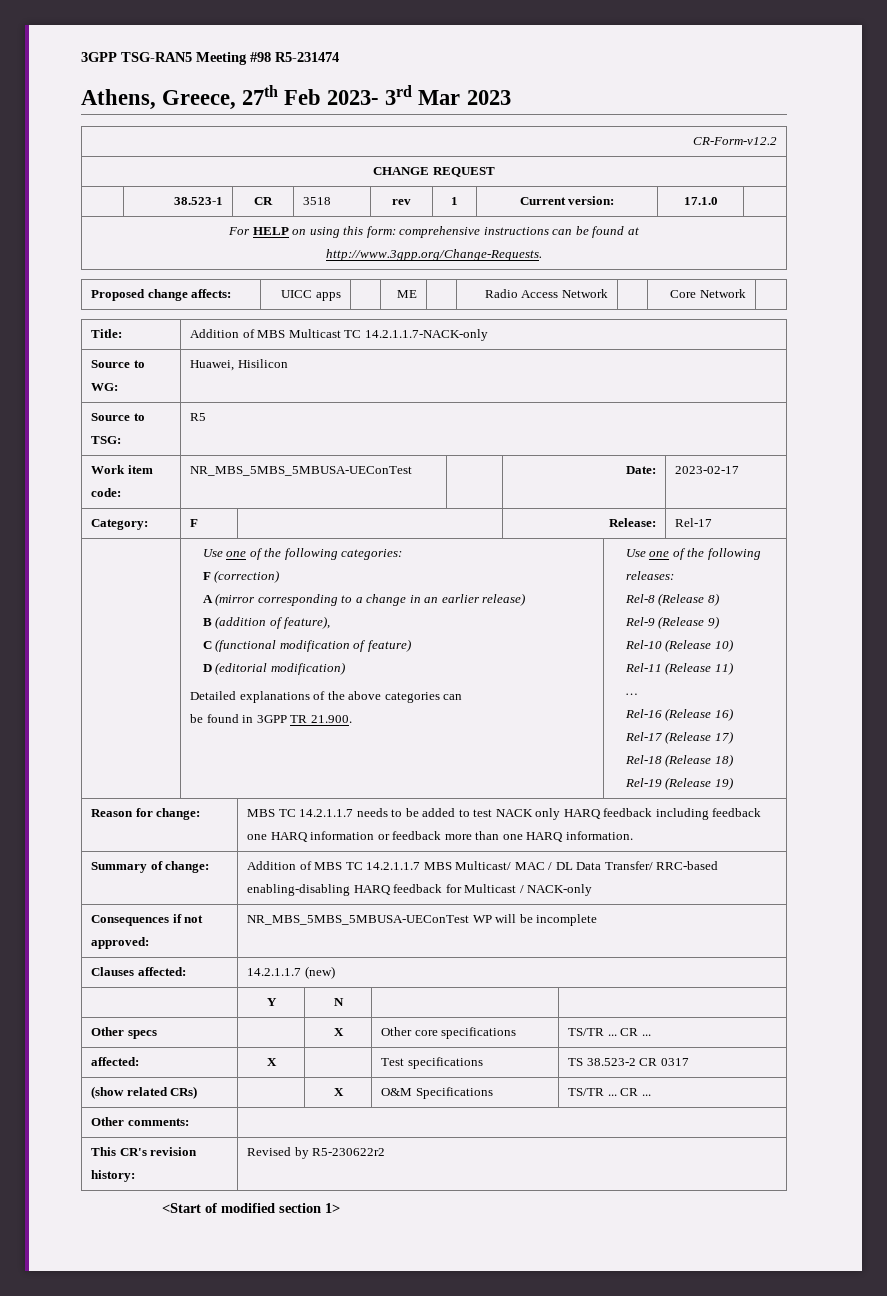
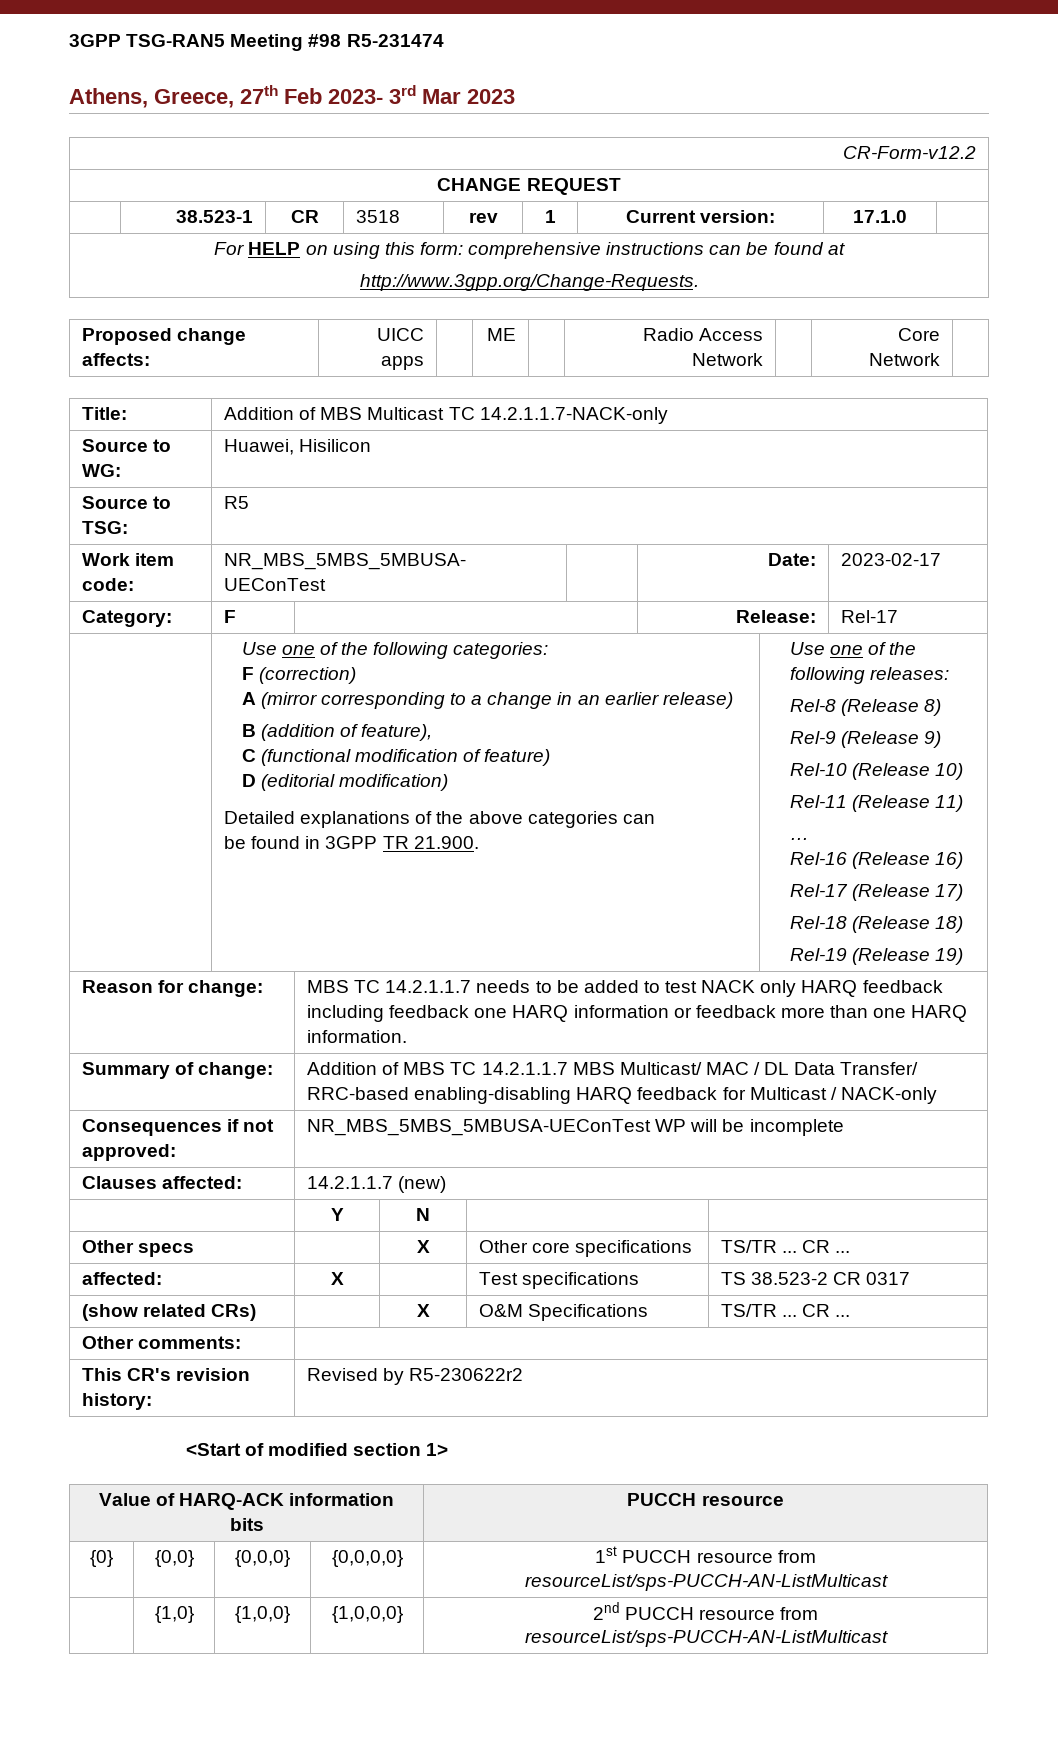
(341, 1208) none -> [98,1493,395,1510] [229,1518,264,1531] [627,1493,784,1506] [90,1550,113,1567] [154,1550,194,1567] [235,1550,290,1567] [331,1550,403,1567] [595,1546,816,1563] [524,1574,888,1591] [154,1606,194,1623] [235,1606,290,1623] [331,1606,403,1623] [592,1602,819,1620] [524,1630,888,1647] // Value of HARQ-ACK information bits | PUCCH resource // {0} | {0,0} | {0,0,0} | {0,0,0,0} | 1st PUCCH resource from resourceList/sps-PUCCH-AN-ListMulticast // | {1,0} | {1,0,0} | {1,0,0,0} | 2nd PUCCH resource from resourceList/sps-PUCCH-AN-ListMulticast

